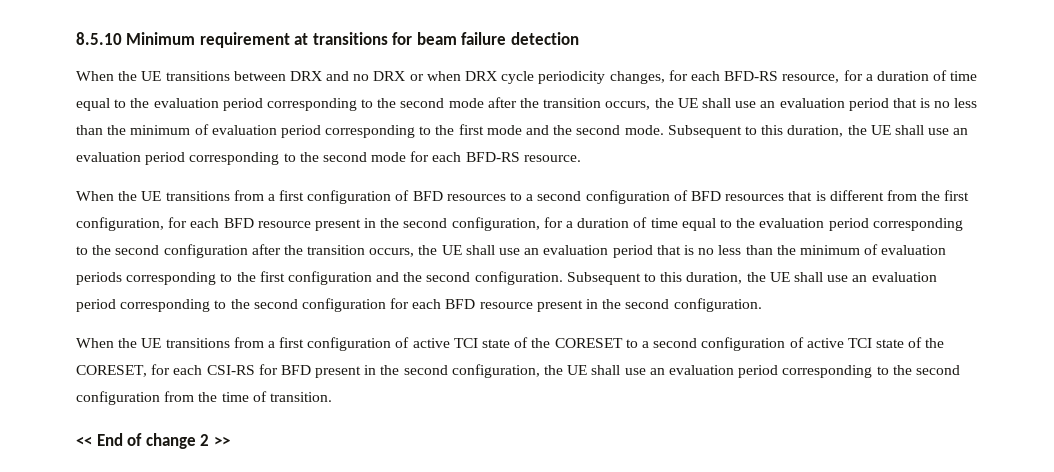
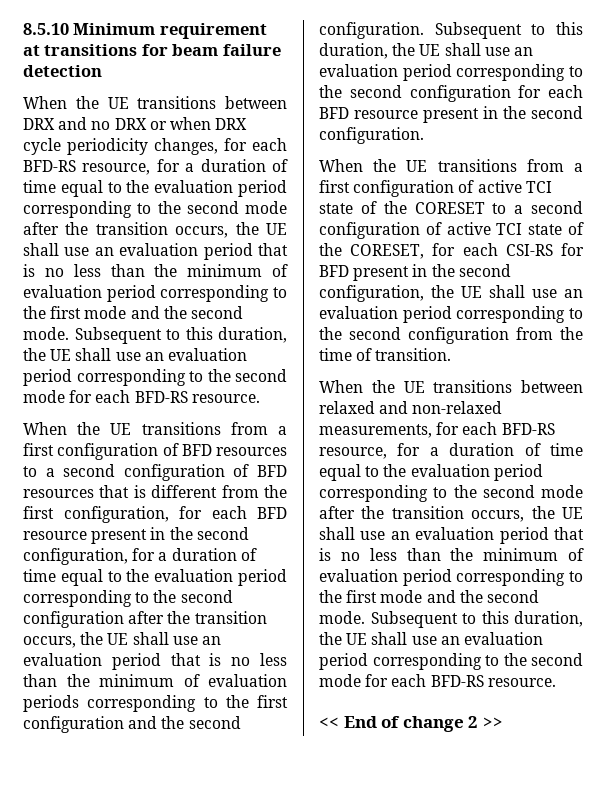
(332, 397) none -> [319,380,583,393] [319,401,503,414] [319,422,555,438] [319,443,583,459] [319,464,543,481] [319,485,583,502] [319,506,583,522] [319,527,584,544] [319,548,584,561] [319,569,583,586] [319,590,539,603] [319,611,583,628] [319,632,543,645] [319,653,583,670] [319,674,556,687] // When the UE transitions between relaxed and non-relaxed measurements, for each BFD-RS resource, for a duration of time equal to the evaluation period corresponding to the second mode after the transition occurs, the UE shall use an evaluation period that is no less than the minimum of evaluation period corresponding to the first mode and the second mode. Subsequent to this duration, the UE shall use an evaluation period corresponding to the second mode for each BFD-RS resource.

